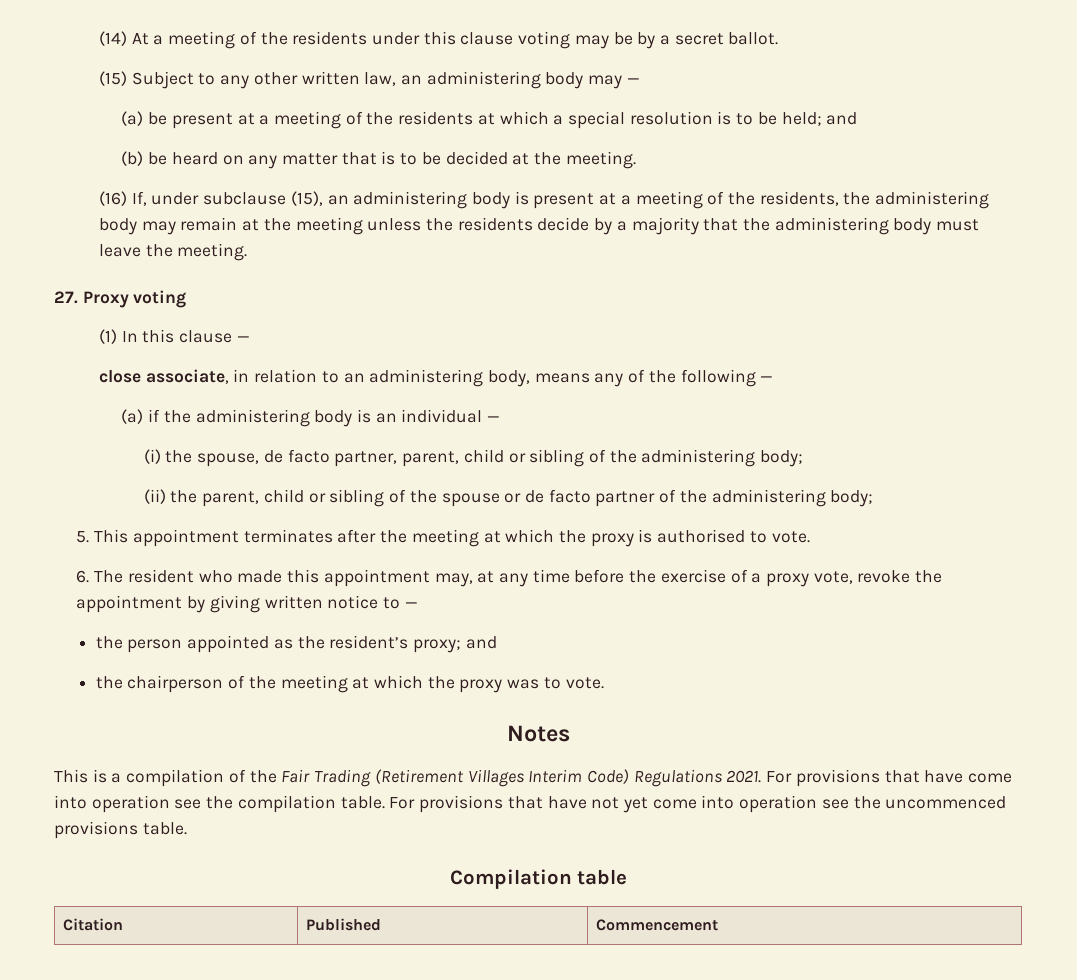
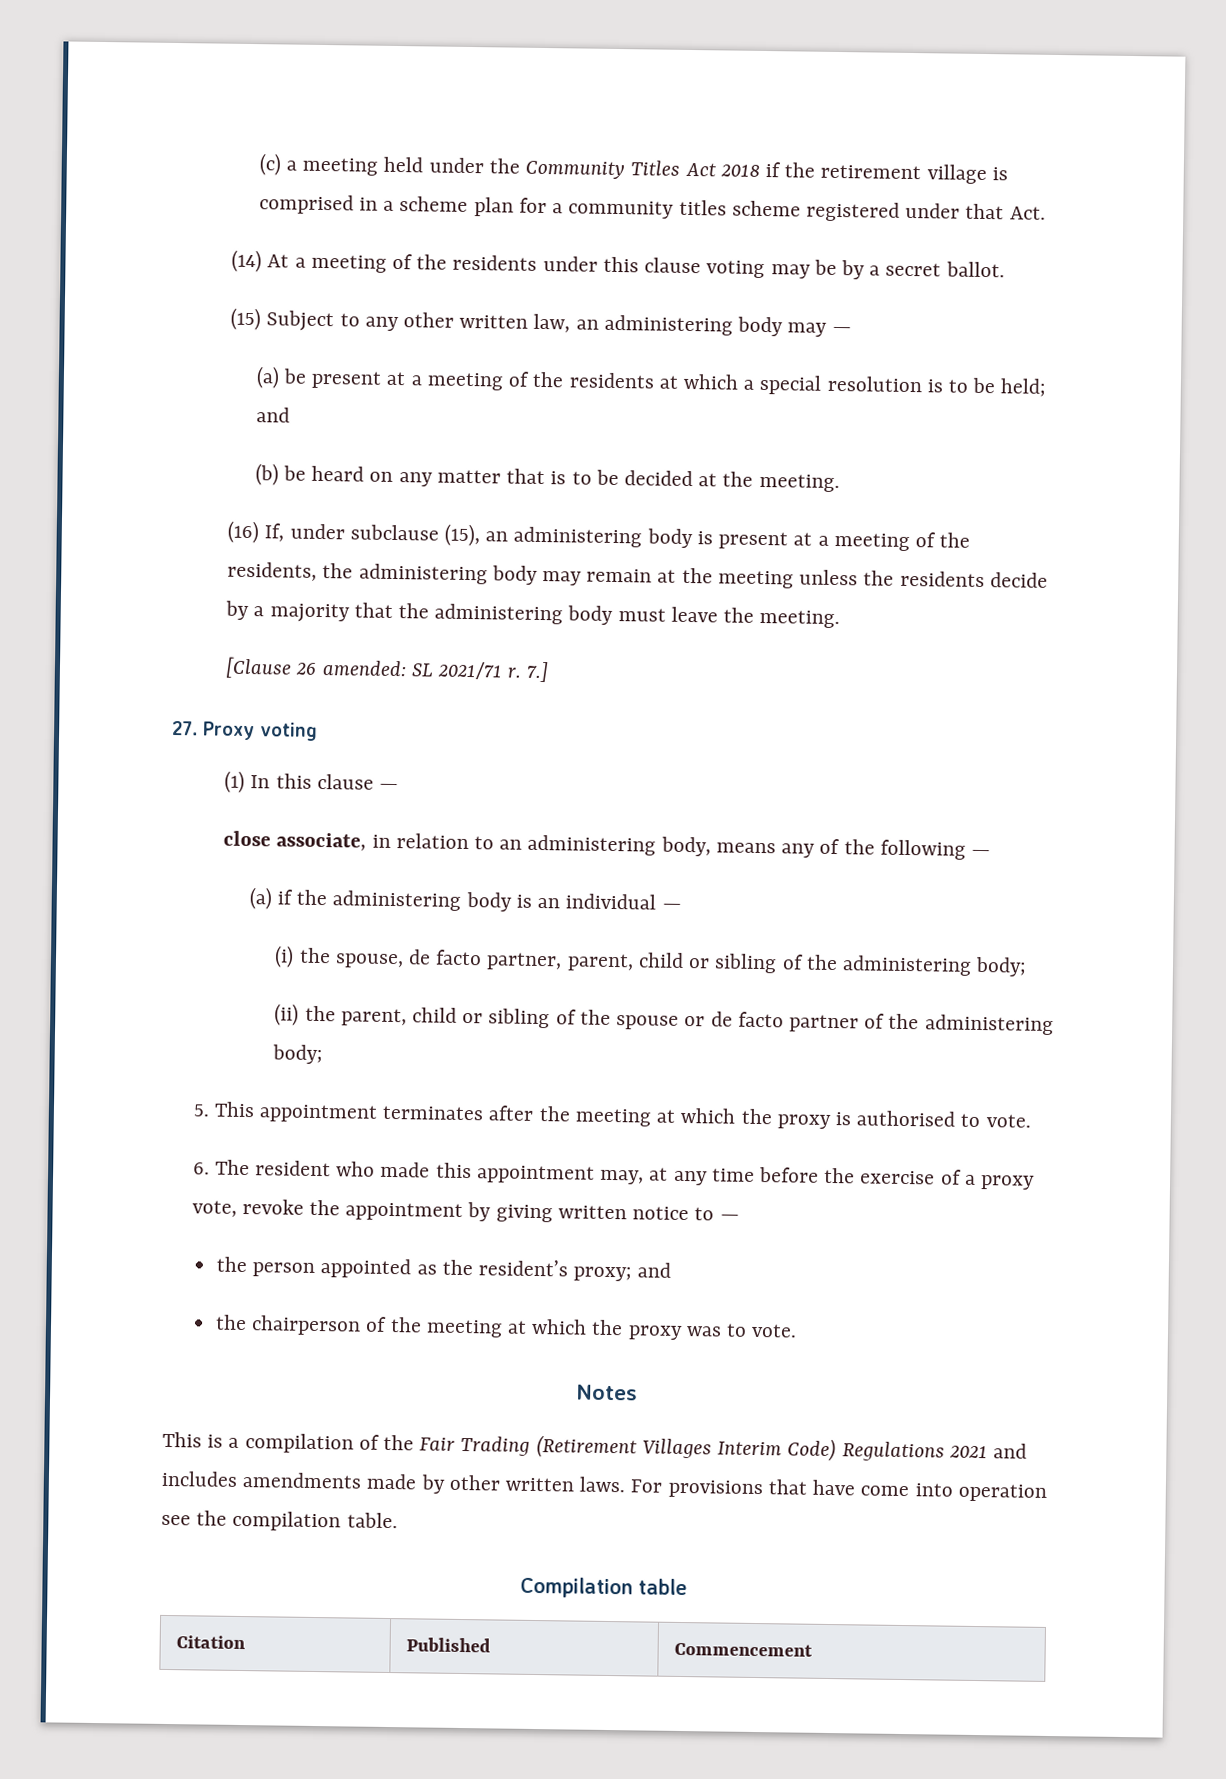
(98, 38) none -> [258,153,1008,185] [258,194,1046,222] (c) a meeting held under the Community Titles Act 2018 if the retirement village is comprised in a scheme plan for a community titles scheme registered under that Act. //
(248, 252) none -> [225,656,550,683] // [Clause 26 amended: SL 2021/71 r. 7.]
[726,770,762,783] 2021. -> [948,1443,1027,1459] [161,1470,627,1494] 2021 and includes amendments made by other written laws.
[389,795,1007,813] [54,821,187,839] For provisions that have not yet come into operation see the uncommenced provisions table. -> (398, 1520) none

